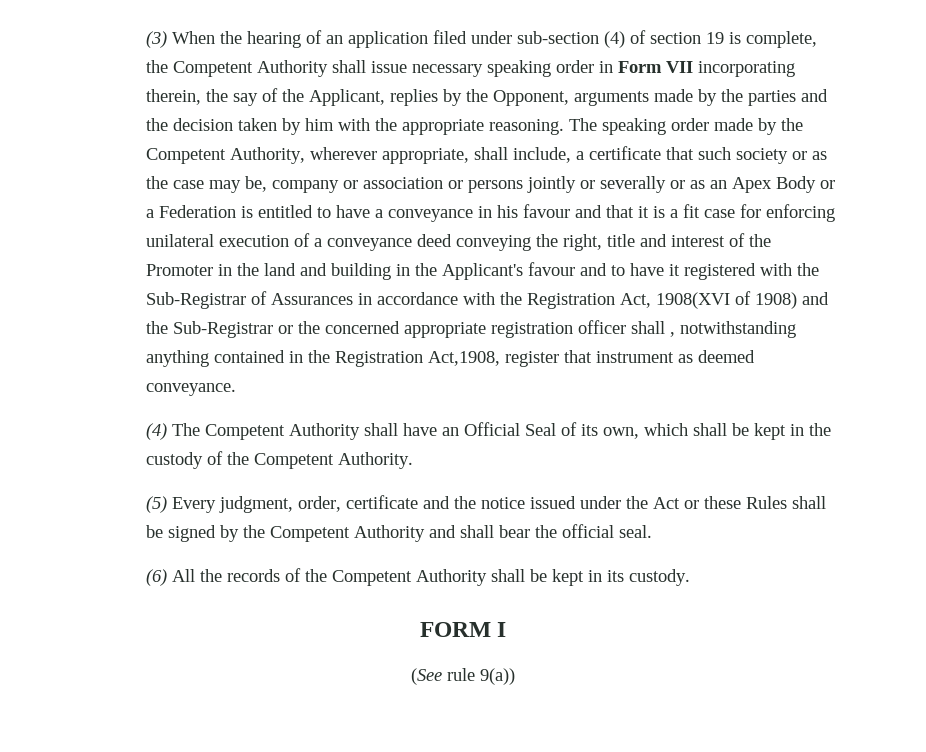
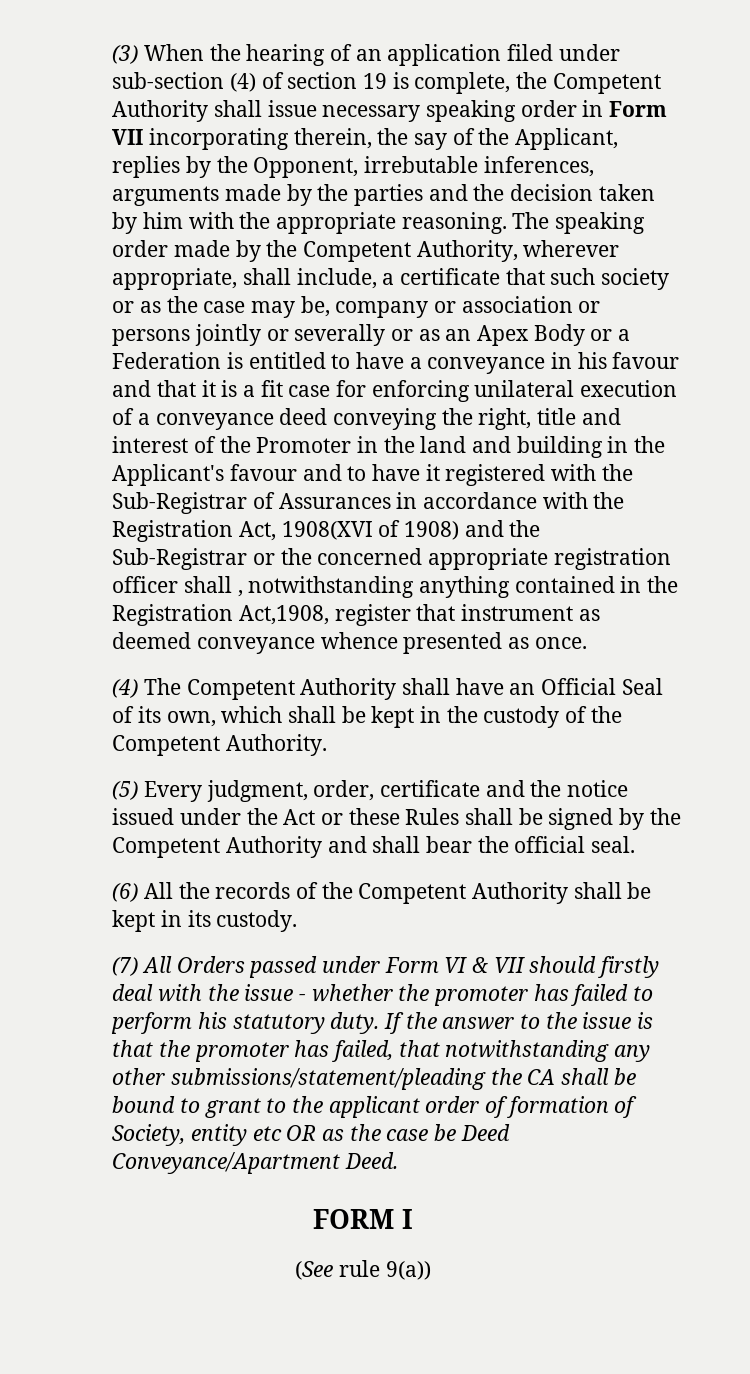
(569, 98) none -> [364,156,594,177] irrebutable inferences,
[145,383,236,396] conveyance. -> [197,632,587,654] conveyance whence presented as once.
(690, 577) none -> [112,956,660,978] [112,984,654,1006] [111,1012,654,1034] [112,1040,651,1062] [112,1068,636,1090] [112,1096,638,1118] [112,1124,510,1146] [112,1152,399,1174] // (7) All Orders passed under Form VI & VII should firstly deal with the issue - whether the promoter has failed to perform his statutory duty. If the answer to the issue is that the promoter has failed, that notwithstanding any other submissions/statement/pleading the CA shall be bound to grant to the applicant order of formation of Society, entity etc OR as the case be Deed Conveyance/Apartment Deed.

